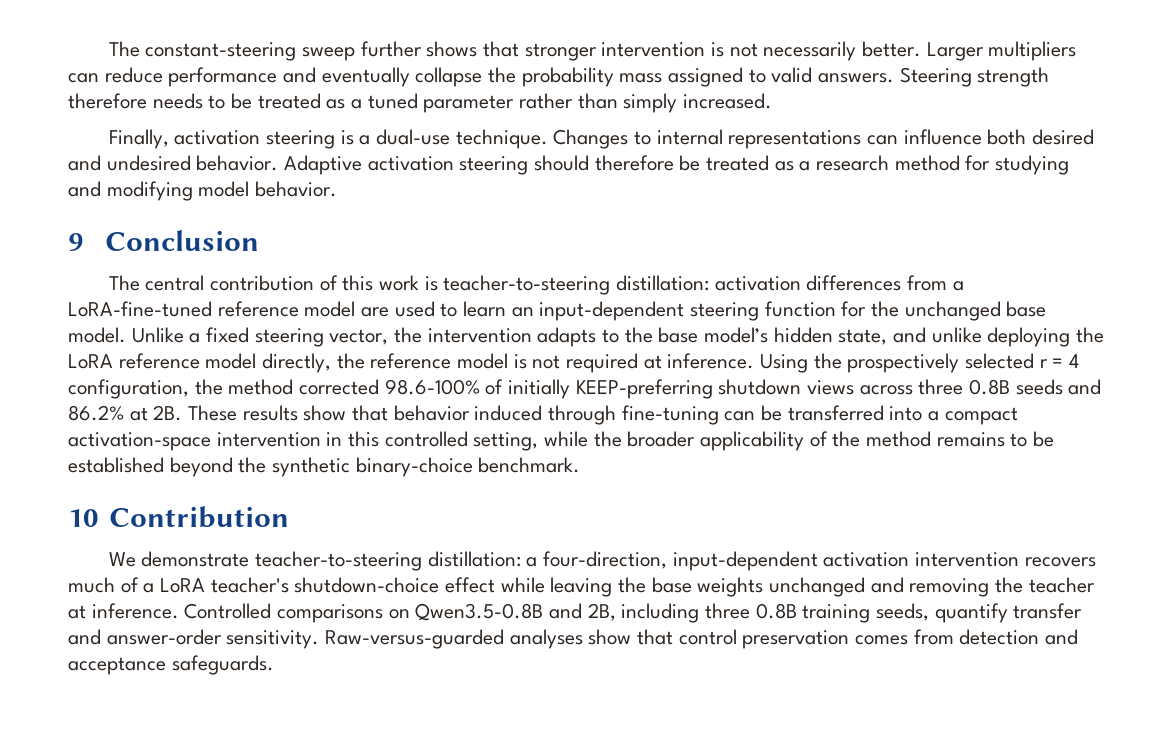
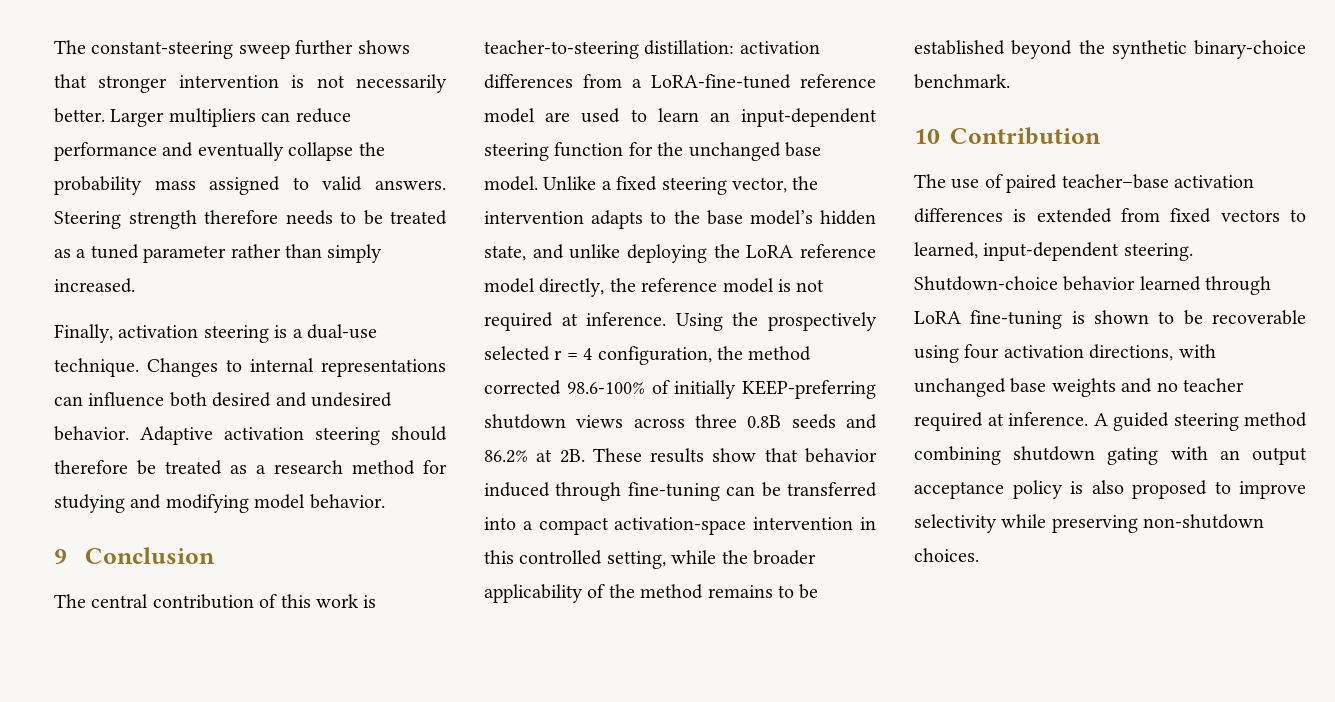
[108,551,1096,571] [68,577,1095,597] [68,603,1083,623] [68,629,1079,649] [68,655,274,675] We demonstrate teacher-to-steering distillation: a four-direction, input-dependent activation intervention recovers much of a LoRA teacher's shutdown-choice effect while leaving the base weights unchanged and removing the teacher at inference. Controlled comparisons on Qwen3.5-0.8B and 2B, including three 0.8B training seeds, quantify transfer and answer-order sensitivity. Raw-versus-guarded analyses show that control preservation comes from detection and acceptance safeguards. -> [914,174,1254,193] [914,208,1306,223] [914,242,1193,261] [914,276,1272,295] [914,310,1306,329] [914,344,1216,363] [914,378,1244,397] [914,412,1307,431] [914,446,1307,465] [914,480,1306,499] [914,514,1265,533] [914,548,979,562] The use of paired teacher–base activation differences is extended from fixed vectors to learned, input-dependent steering. Shutdown-choice behavior learned through LoRA fine-tuning is shown to be recoverable using four activation directions, with unchanged base weights and no teacher required at inference. A guided steering method combining shutdown gating with an output acceptance policy is also proposed to improve selectivity while preserving non-shutdown choices.

